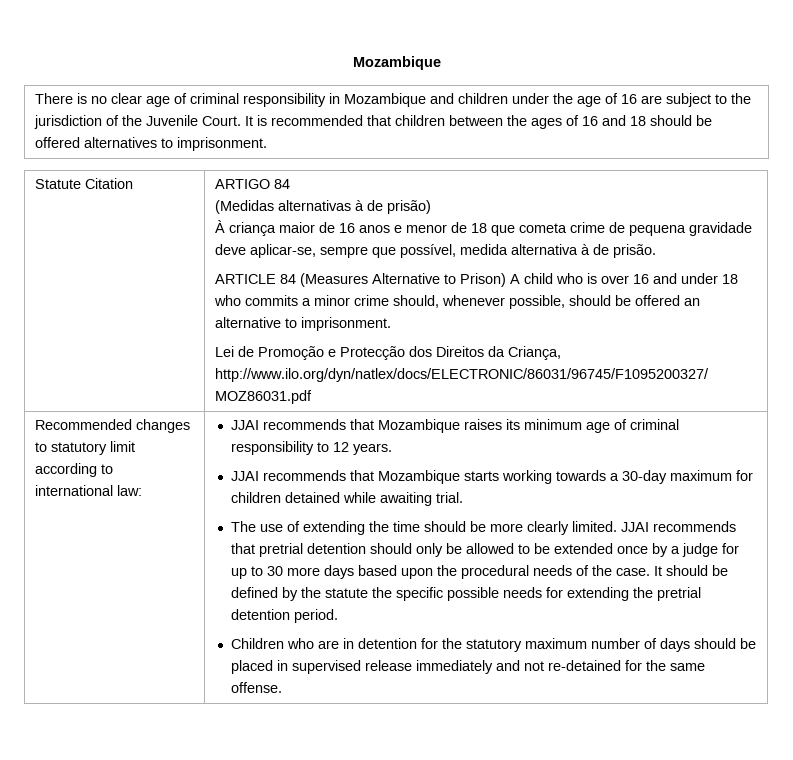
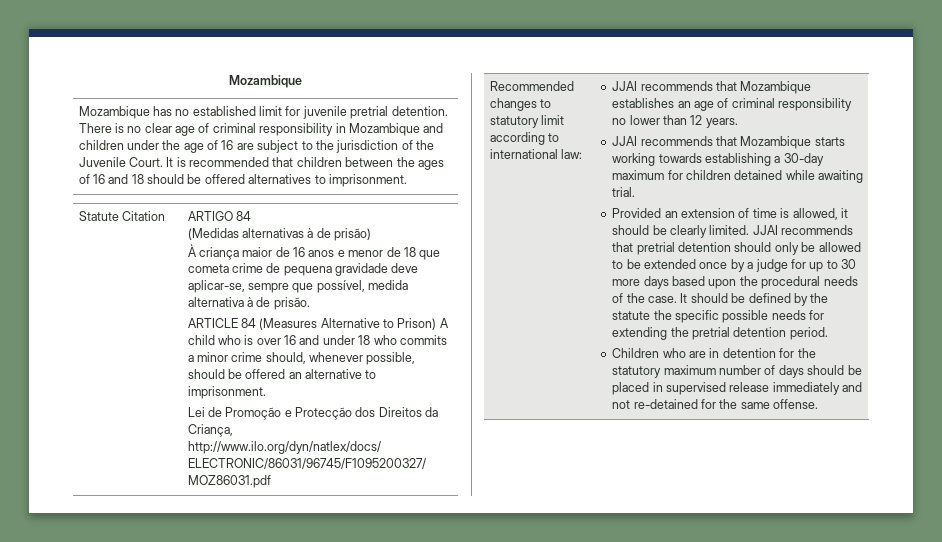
(441, 63) none -> [78,106,448,119] Mozambique has no established limit for juvenile pretrial detention.
[464,419,680,433] [231,441,330,455] raises its minimum age of criminal responsibility to -> [612,98,853,111] [612,115,688,125] establishes an age of criminal responsibility no lower than
(607, 475) none -> [705,153,772,166] establishing
[231,521,524,535] The use of extending the time should be more -> [612,208,848,220] [612,225,667,235] Provided an extension of time is allowed, it should be

